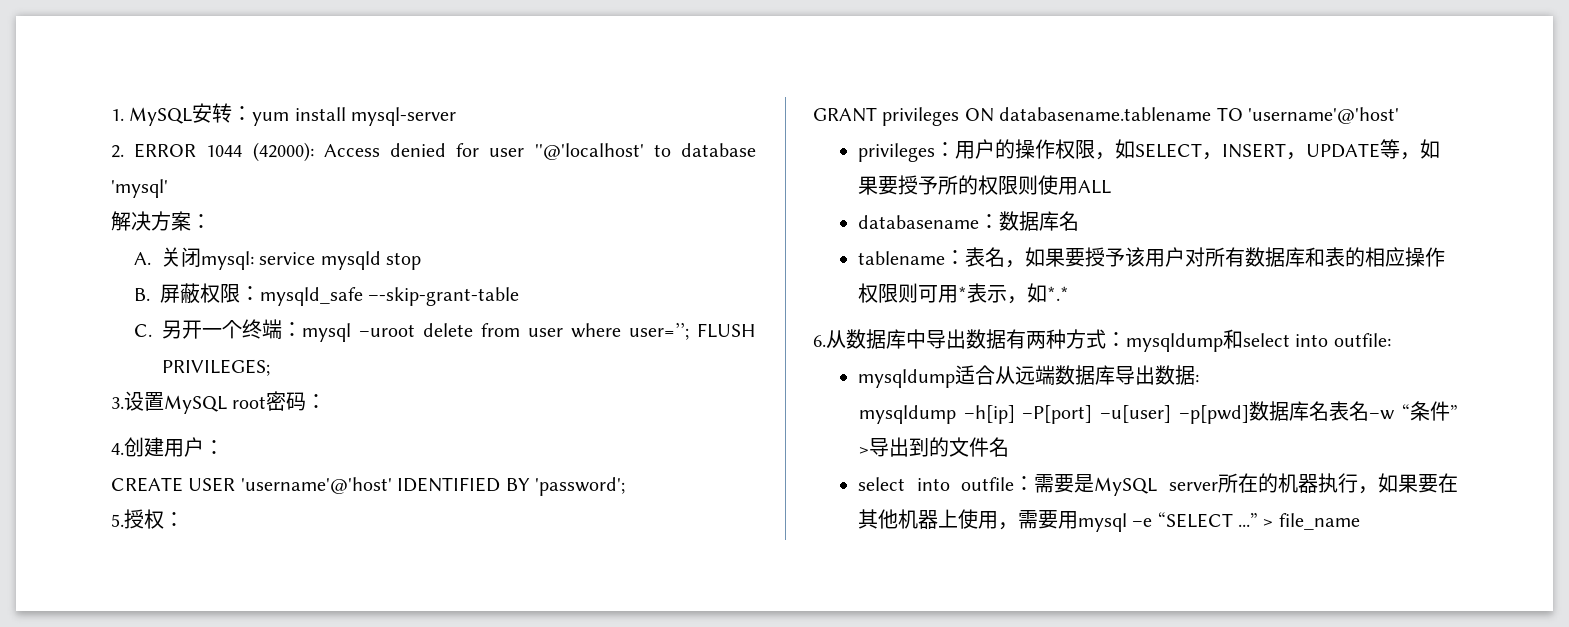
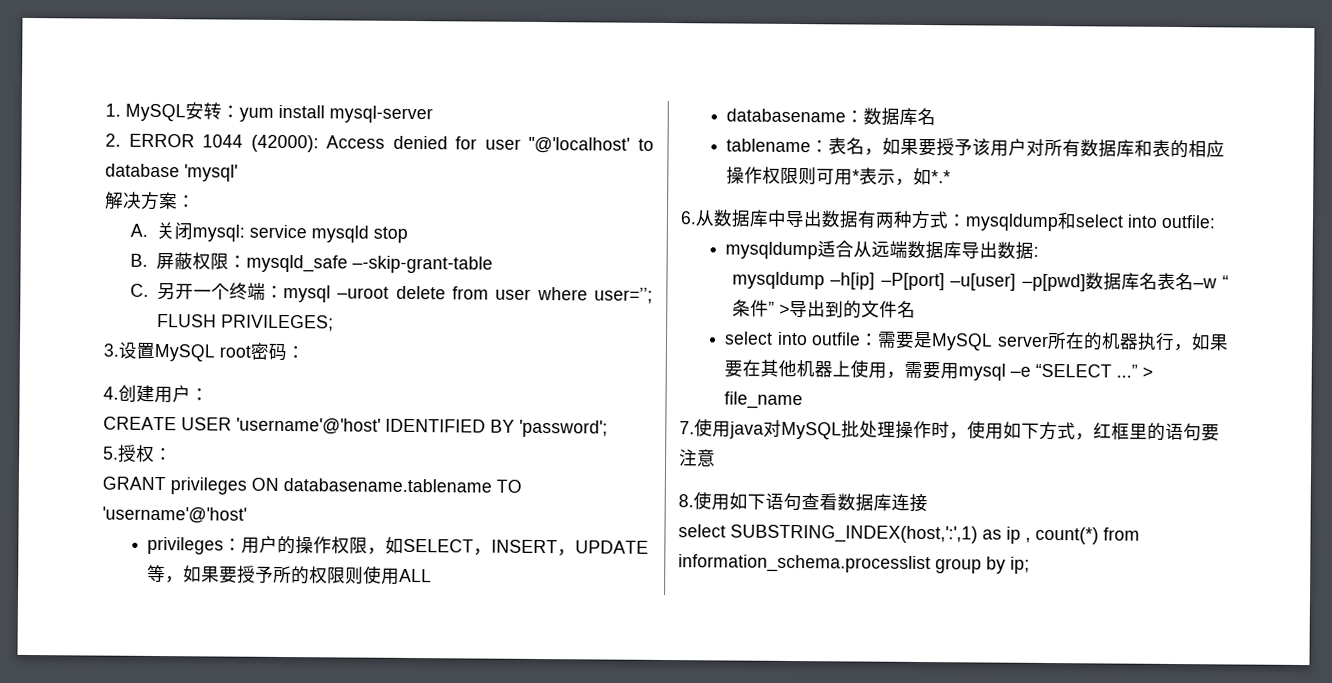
(1360, 521) none -> [679,418,1220,442] [679,449,716,467] [678,491,928,513] [678,524,1140,545] [678,554,1030,574] // 7.使用java对MySQL批处理操作时，使用如下方式，红框里的语句要注意 // 8.使用如下语句查看数据库连接 // select SUBSTRING_INDEX(host,':',1) as ip , count(*) from information_schema.processlist group by ip;

